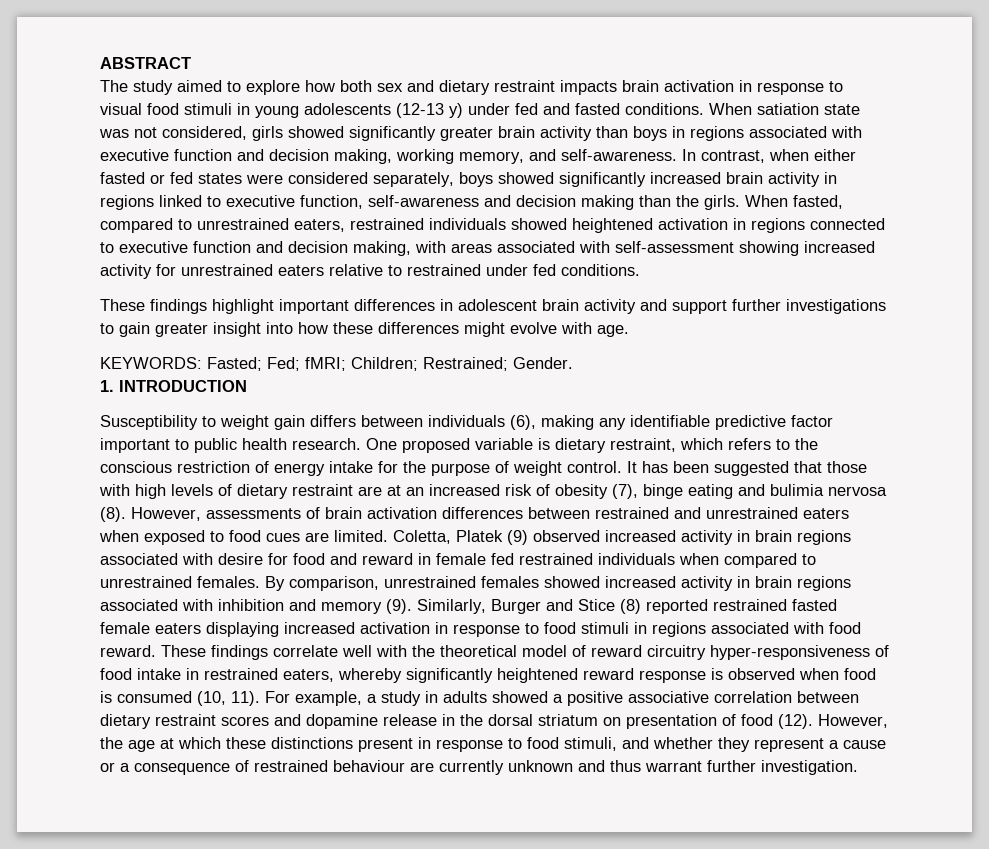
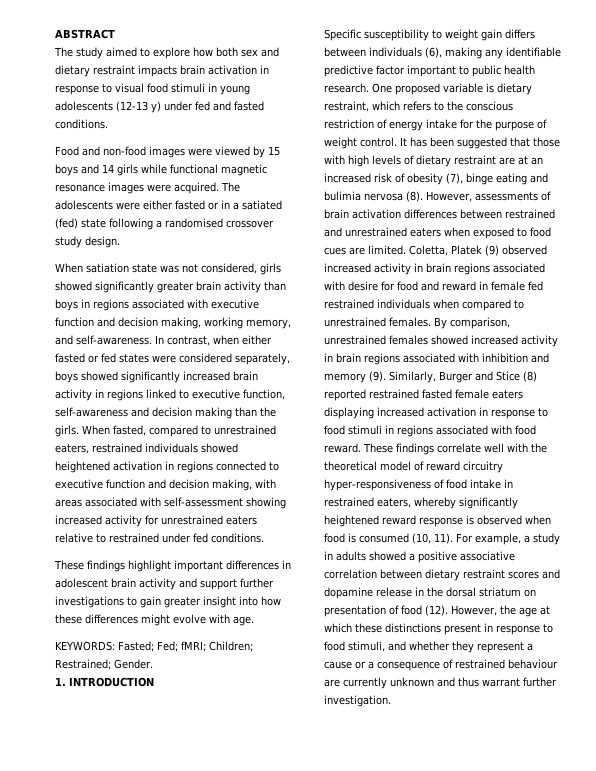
(704, 109) none -> [55,146,280,158] [55,164,267,176] [55,182,240,194] [55,200,282,210] [55,218,274,230] [55,236,120,248] // Food and non-food images were viewed by 15 boys and 14 girls while functional magnetic resonance images were acquired. The adolescents were either fasted or in a satiated (fed) state following a randomised crossover study design. //
[100,415,198,430] Susceptibility -> [324,29,429,41] Specific susceptibility

